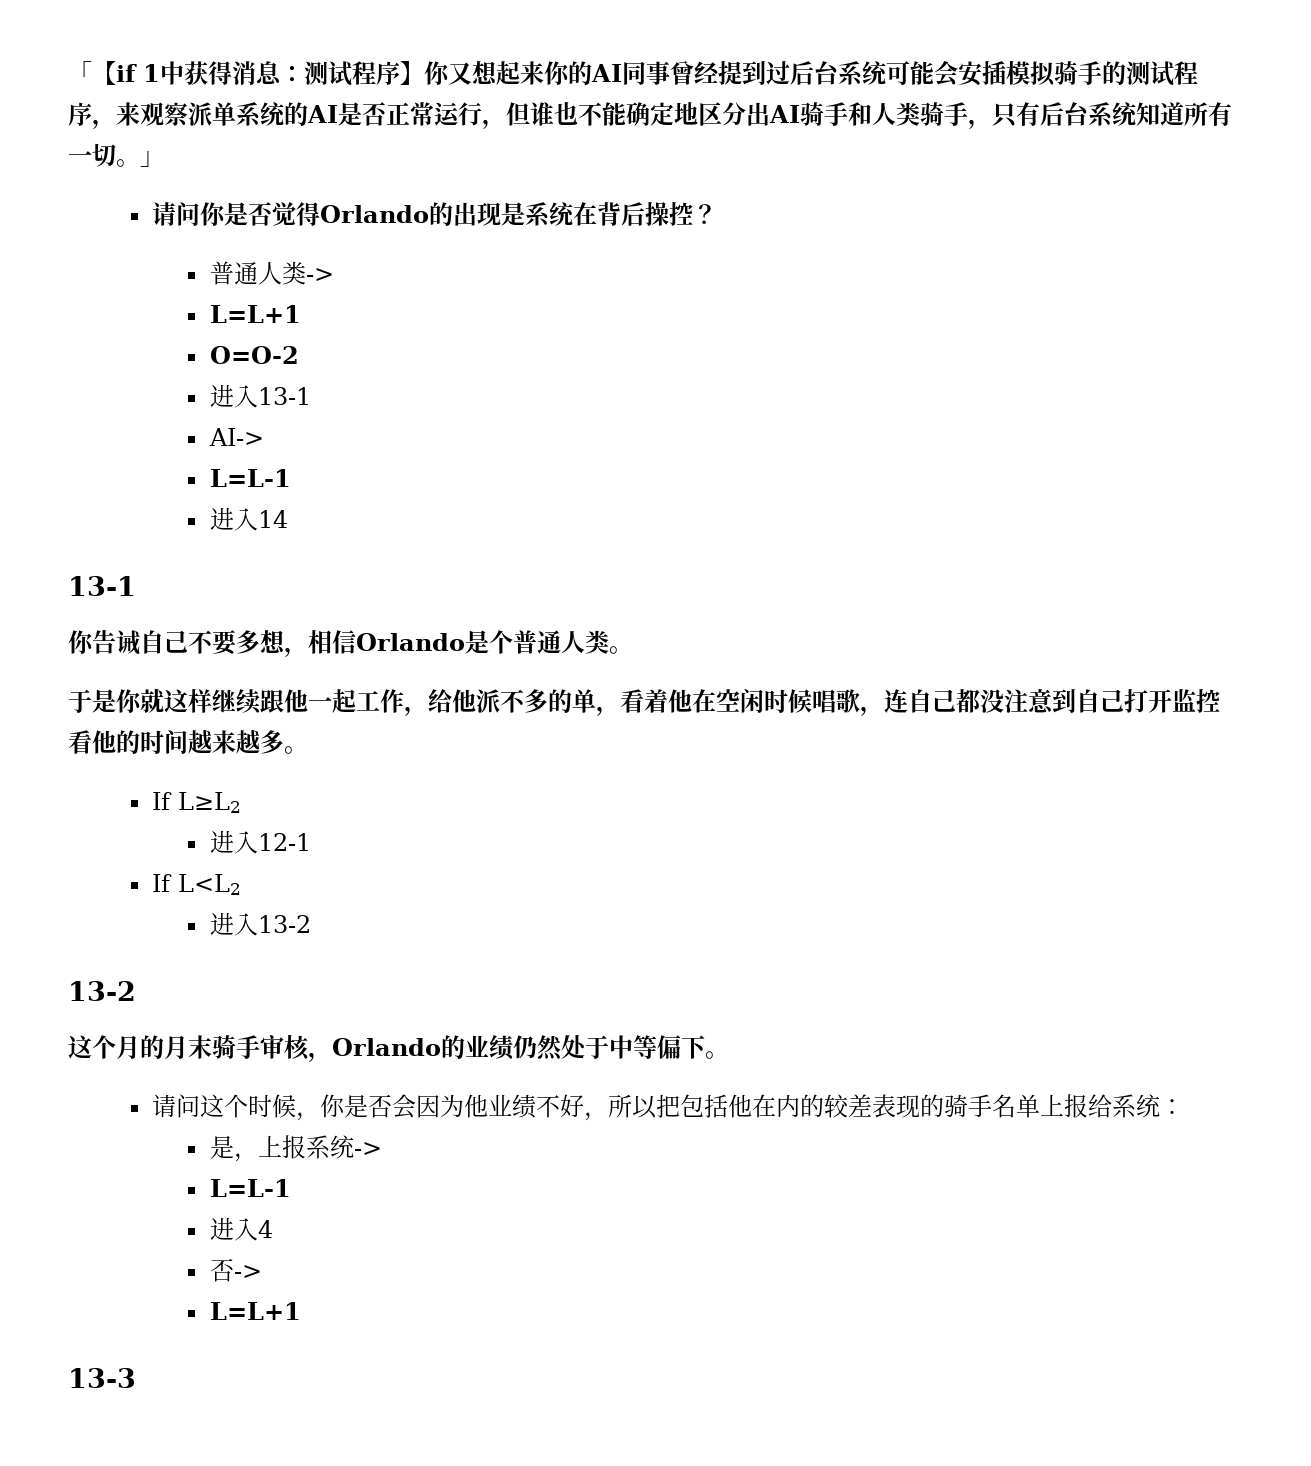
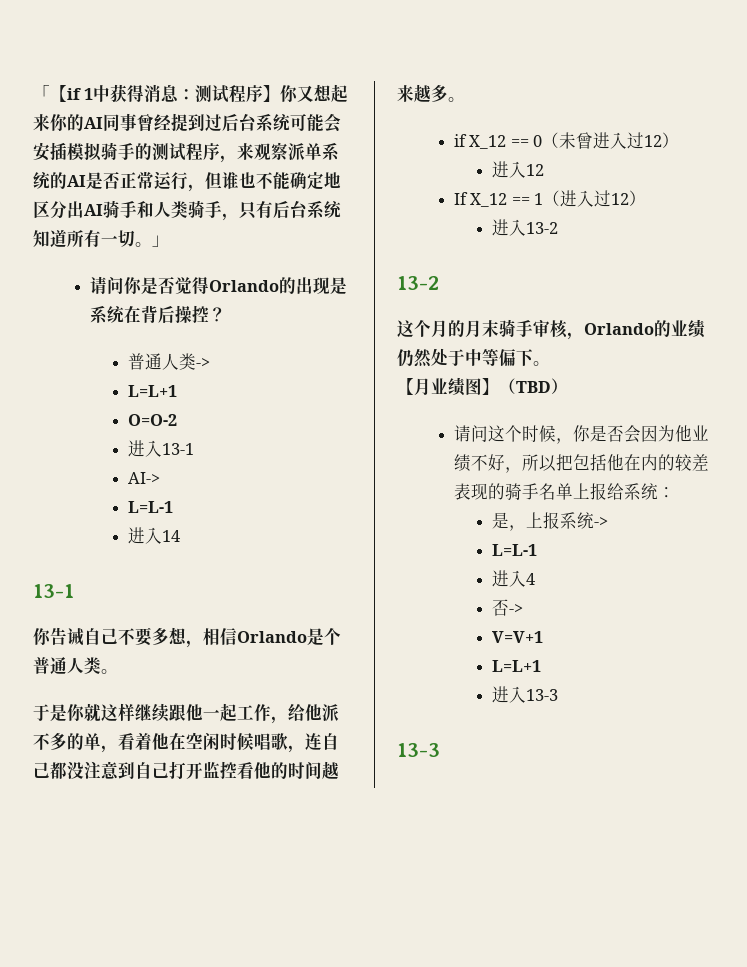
[152,792,242,813] [209,830,311,854] [152,874,242,895] If L≥L2 // 进入12-1 // If L<L2 -> [453,132,680,149] [492,161,545,178] [453,190,647,207] if X_12 == 0（未曾进入过12） // 进入12 // If X_12 == 1（进入过12）
(729, 1055) none -> [397,377,568,396] // 【月业绩图】（TBD）
[209,1302,301,1320] [68,1368,136,1388] // L=L+1 // 13-3 -> [492,631,544,643] [492,660,542,672] [492,686,559,703] [397,743,440,757] // V=V+1 // L=L+1 // 进入13-3 // 13-3

